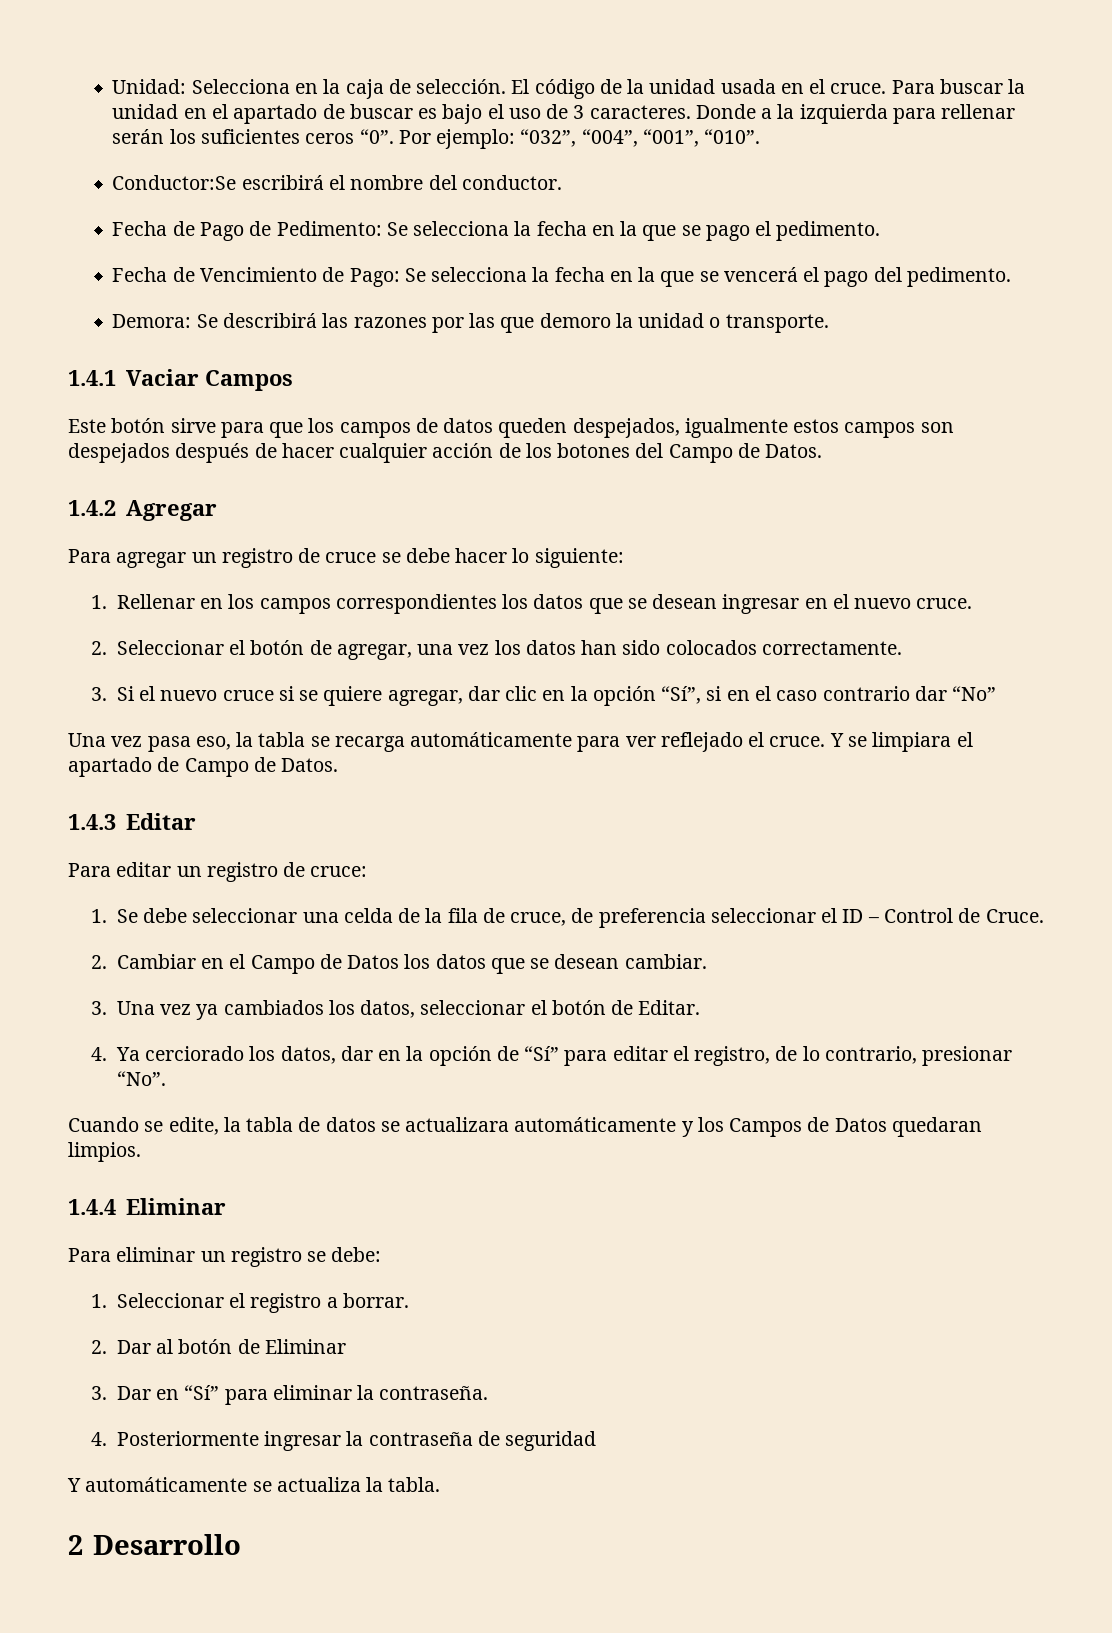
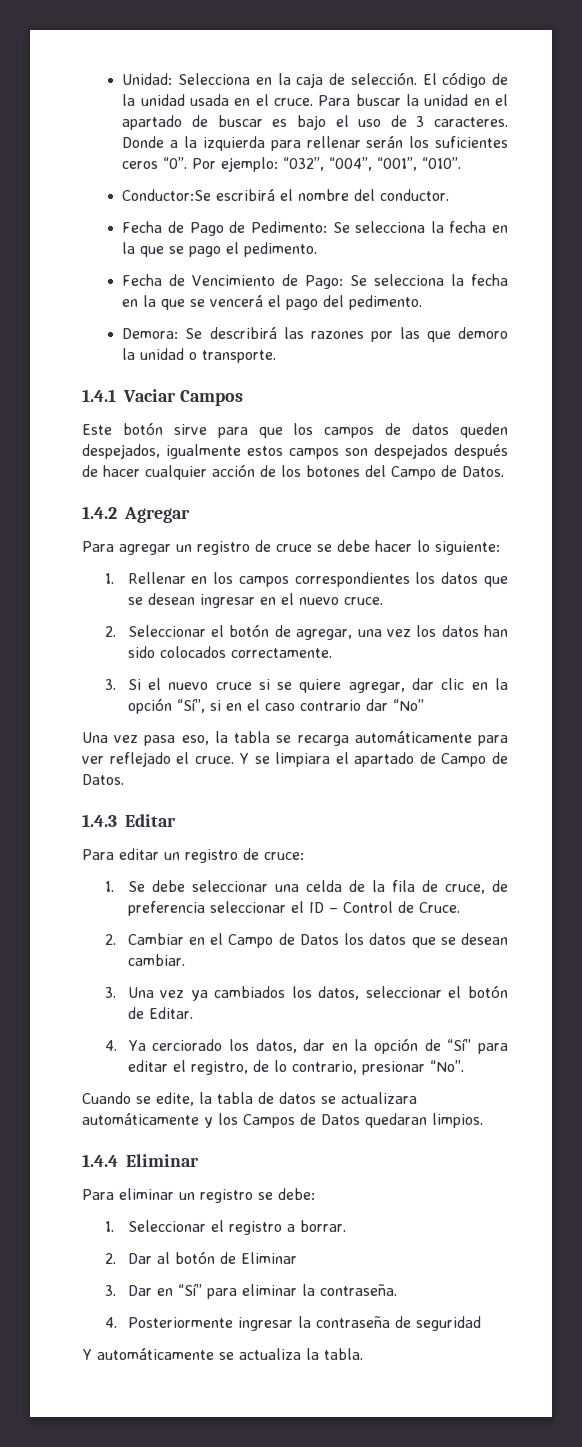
[68,1534,241,1555] // 2 Desarrollo -> (363, 1354) none

